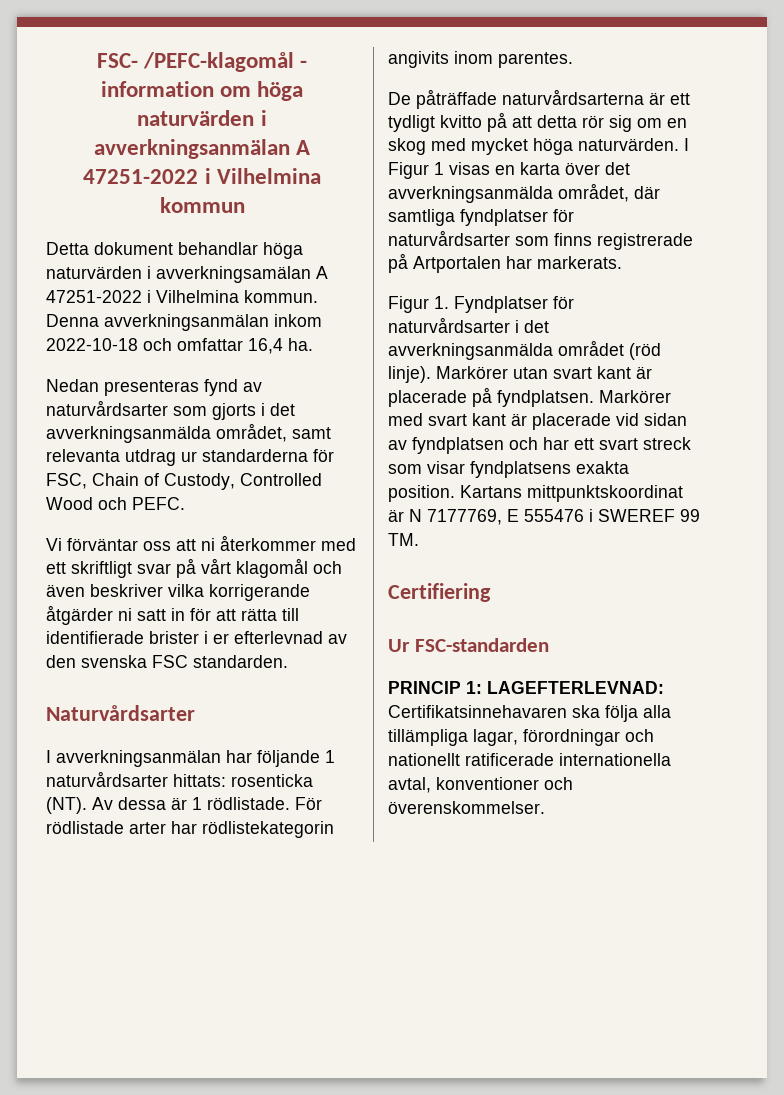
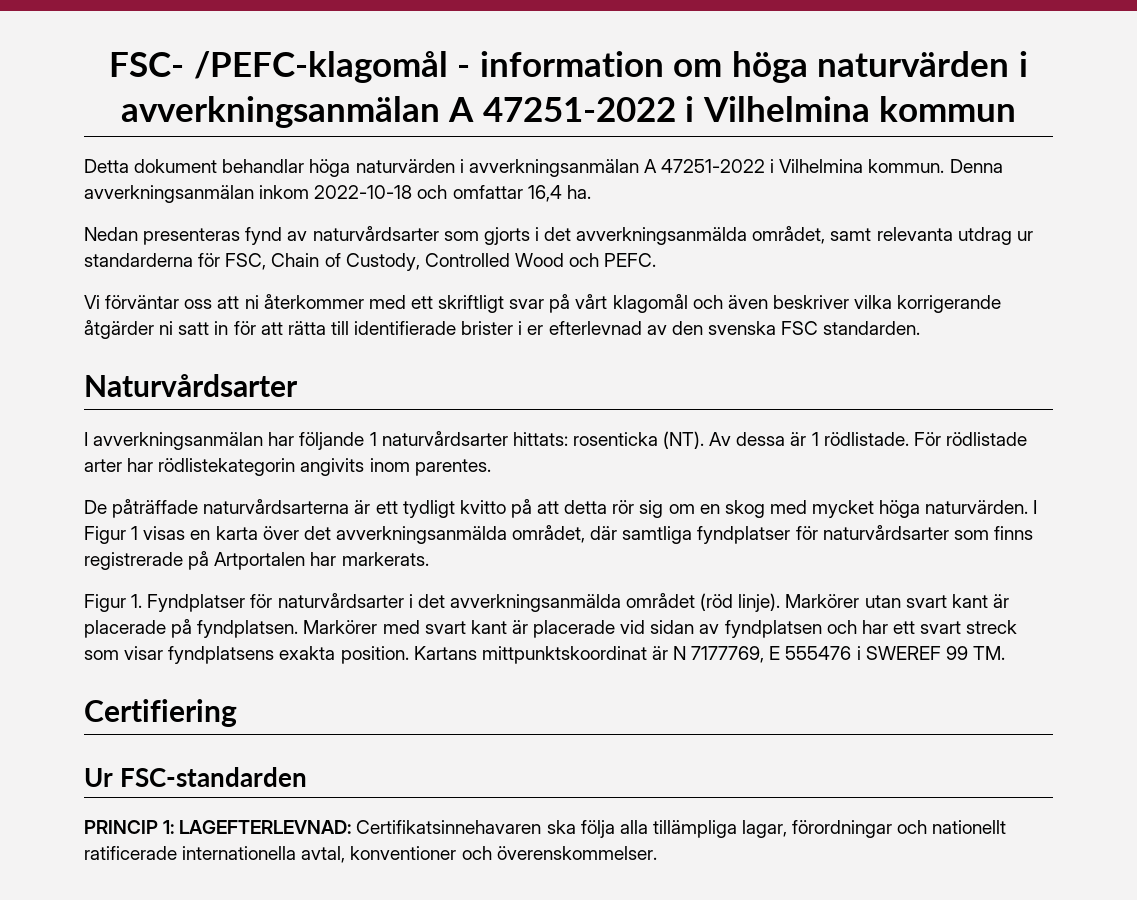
[156,266,311,283] avverkningsamälan -> [468,159,639,177] avverkningsanmälan

